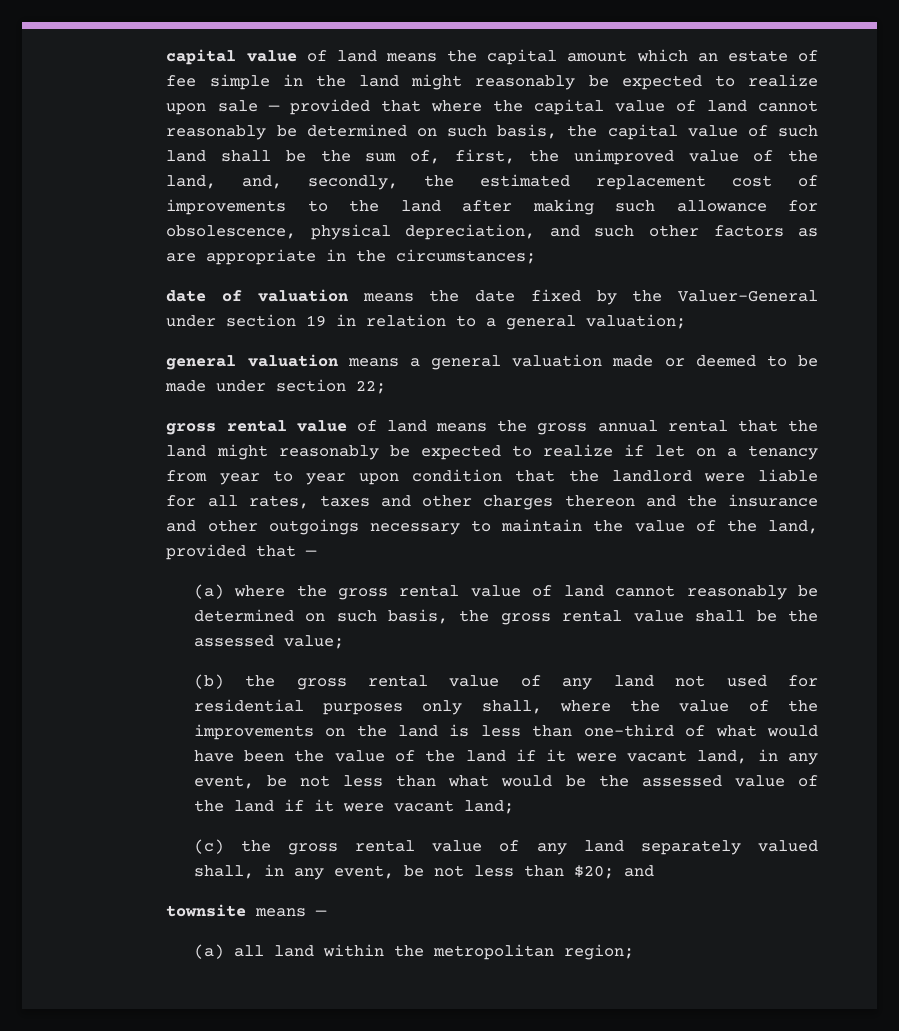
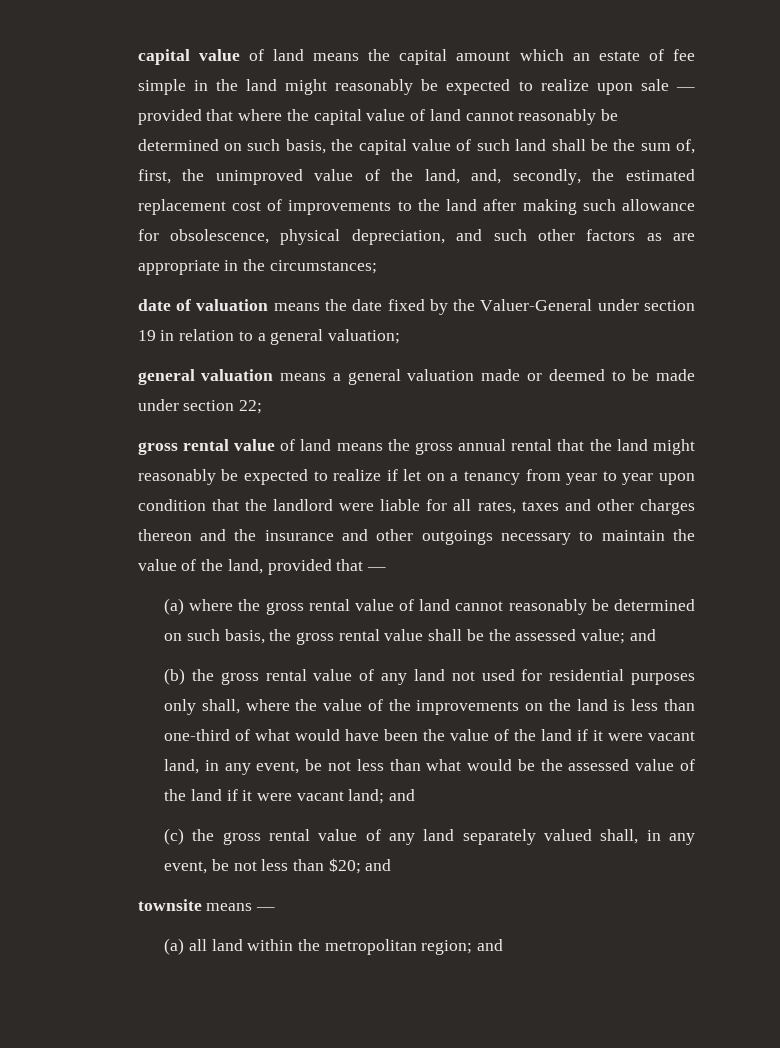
(344, 642) none -> [629,629,656,641] and
(514, 807) none -> [389,789,416,801] and
(634, 952) none -> [477,939,504,951] and

